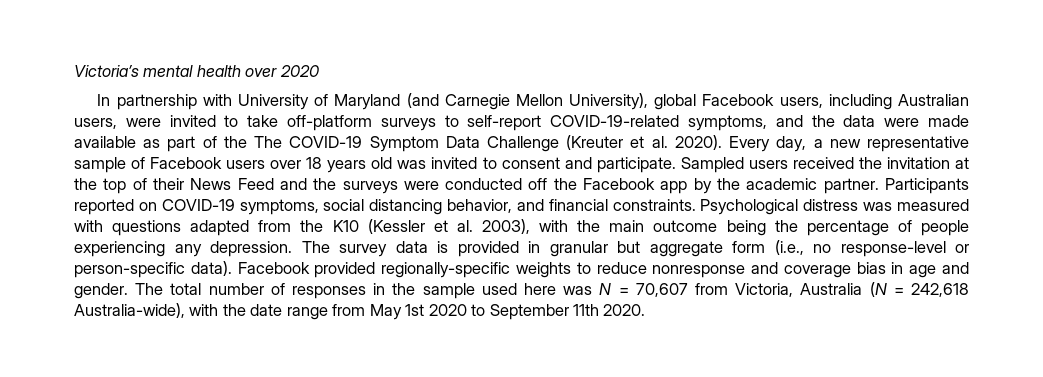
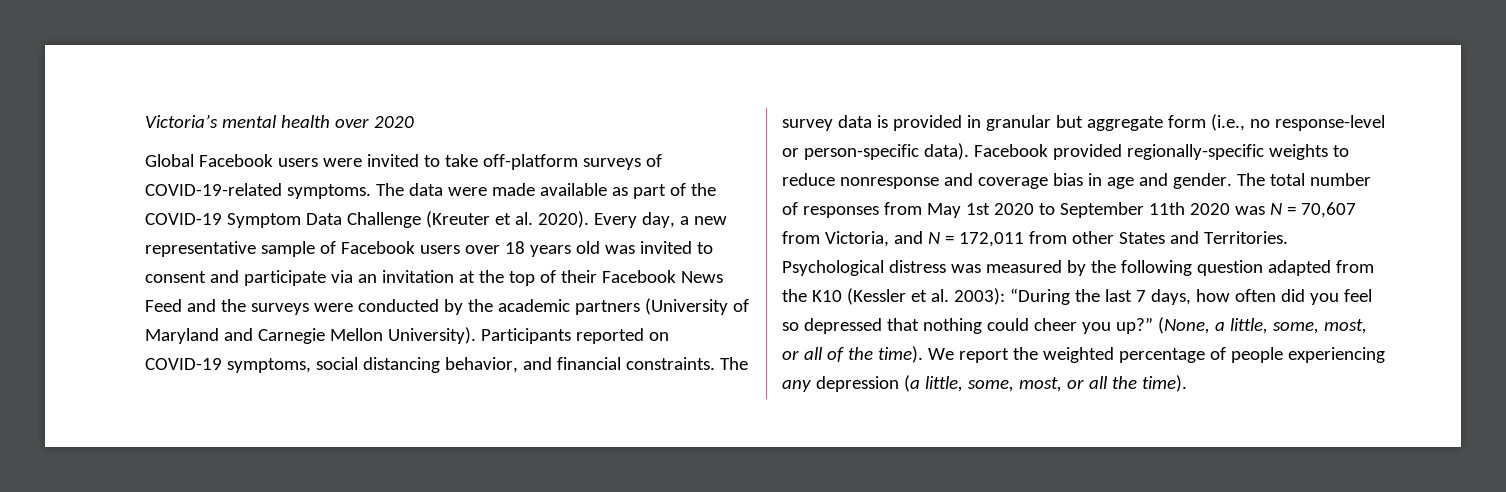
[97,93,969,110] [74,118,117,129] In partnership with University of Maryland (and Carnegie Mellon University), global Facebook users, including Australian users, -> [145,154,318,167] Global Facebook users
[444,115,835,131] to self-report COVID-19-related symptoms, and the -> [645,154,662,167] [145,183,404,199] of COVID-19-related symptoms. The
[254,136,283,148] The -> (716, 189) none
[596,157,882,173] participate. Sampled users received the -> [243,270,377,286] participate via an
(184, 184) none -> [601,270,676,283] Facebook
[528,178,879,194] off the Facebook app by the academic partner. -> [443,298,749,315] [145,327,476,344] by the academic partners (University of Maryland and Carnegie Mellon University).
[700,199,969,215] [74,219,969,236] [74,241,292,257] Psychological distress was measured with questions adapted from the K10 (Kessler et al. 2003), with the main outcome being the percentage of people experiencing any depression. -> (715, 363) none
[373,282,970,299] [74,303,328,320] in the sample used here was N = 70,607 from Victoria, Australia (N = 242,618 Australia-wide), with the date range -> (879, 212) none
[603,304,646,316] 2020. -> [1189,202,1356,218] [782,231,1288,247] [782,260,1374,276] [782,288,1372,305] [782,317,1367,334] [782,346,1385,363] [782,375,1187,392] 2020 was N = 70,607 from Victoria, and N = 172,011 from other States and Territories. Psychological distress was measured by the following question adapted from the K10 (Kessler et al. 2003): “During the last 7 days, how often did you feel so depressed that nothing could cheer you up?” (None, a little, some, most, or all of the time). We report the weighted percentage of people experiencing any depression (a little, some, most, or all the time).

